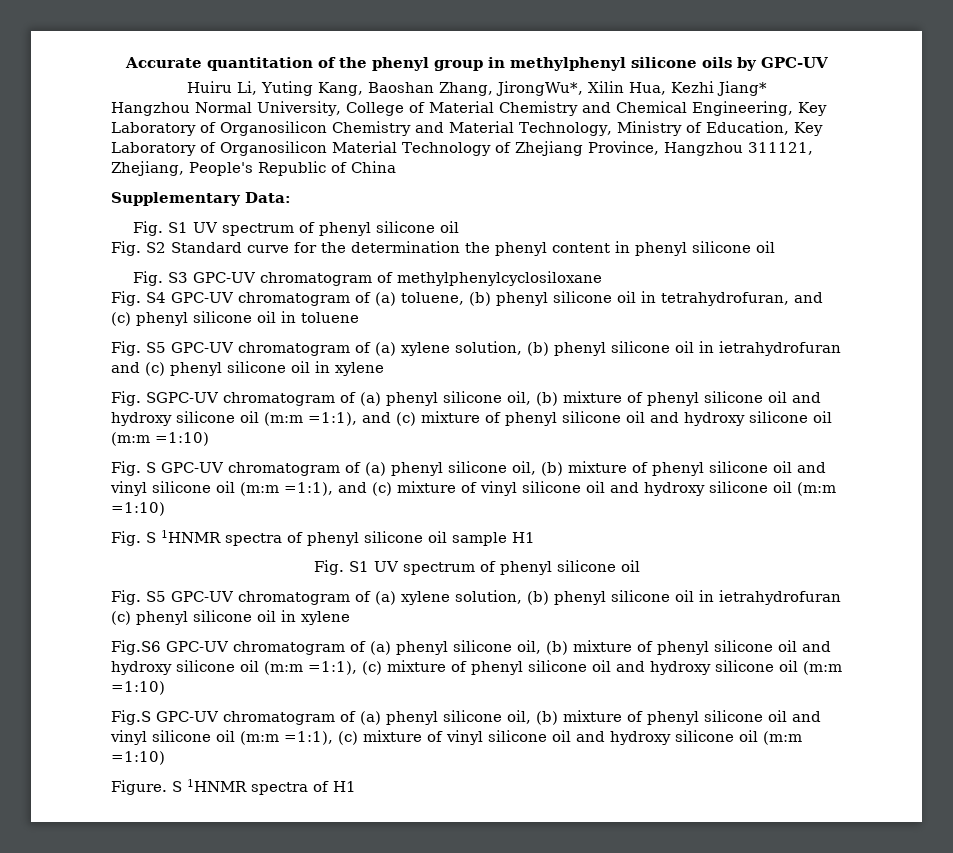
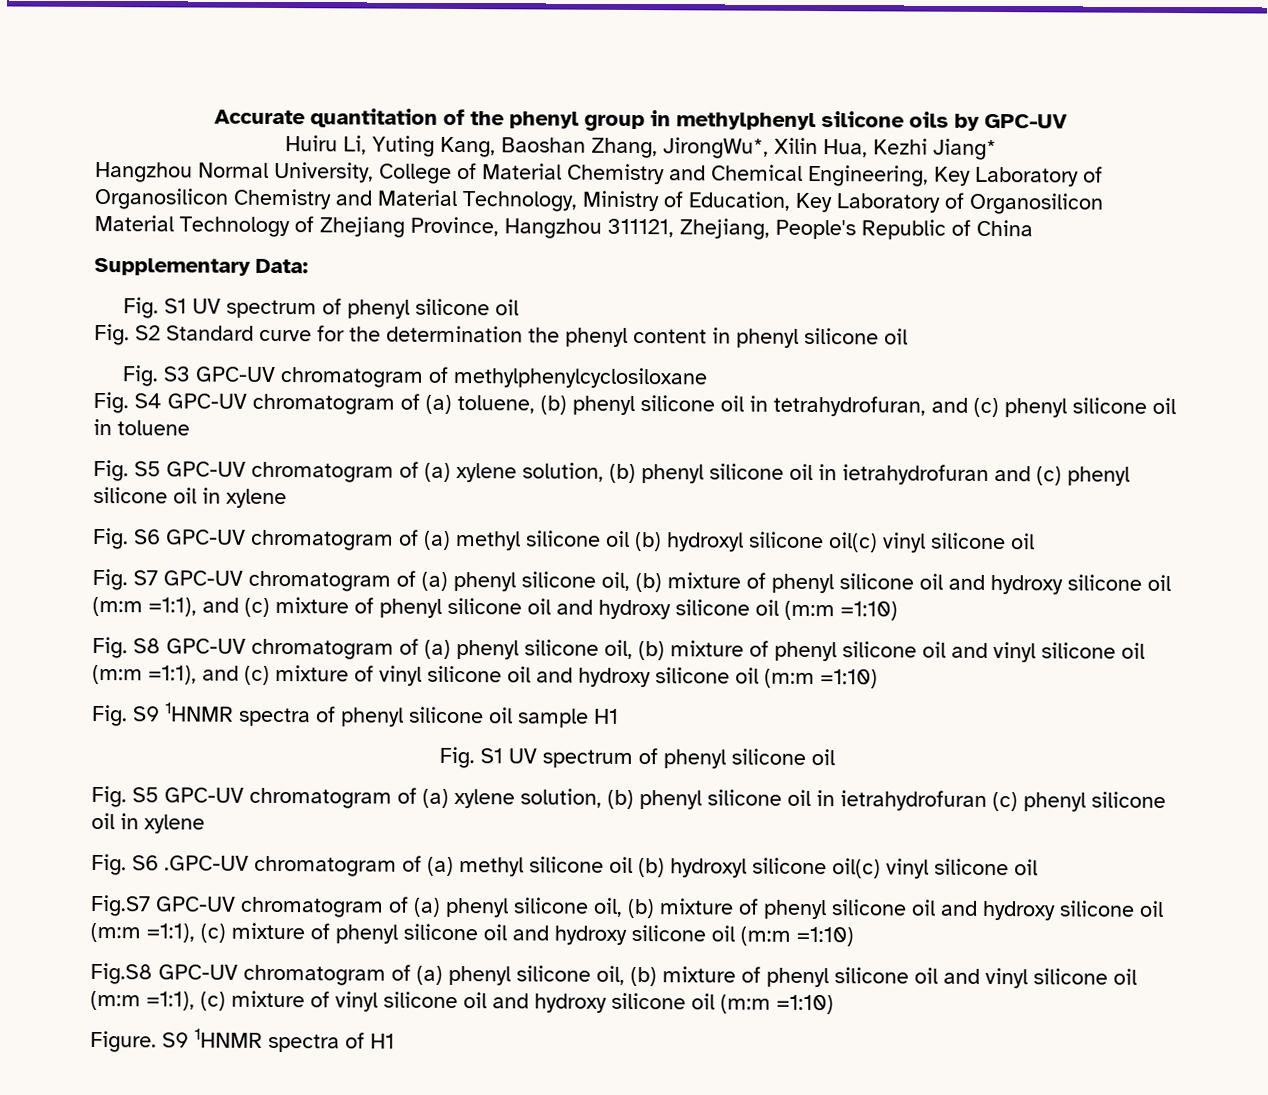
[146,392,219,403] SGPC-UV -> [134,529,1035,553] [92,568,243,591] S6 GPC-UV chromatogram of (a) methyl silicone oil (b) hydroxyl silicone oil(c) vinyl silicone oil // Fig. S7 GPC-UV
[146,462,156,473] S -> [133,638,161,654] S8
[146,532,156,543] S -> [133,706,160,722] S9
[111,640,161,655] Fig.S6 -> [91,853,1038,879] [90,894,151,917] Fig. S6 .GPC-UV chromatogram of (a) methyl silicone oil (b) hydroxyl silicone oil(c) vinyl silicone oil // Fig.S7
[111,710,151,725] Fig.S -> [90,962,153,985] Fig.S8
[172,781,182,792] S -> [162,1032,189,1048] S9

